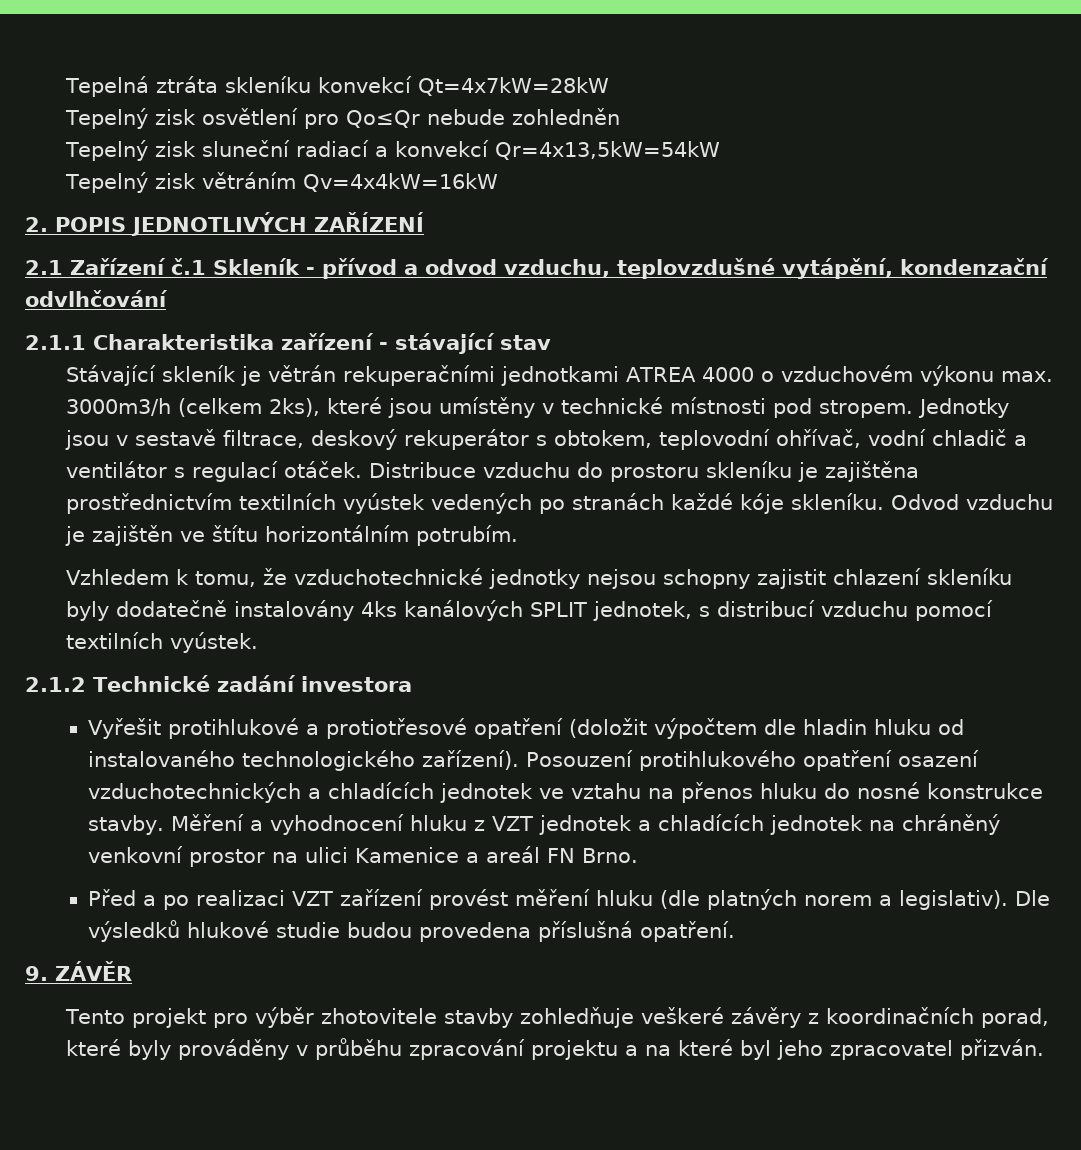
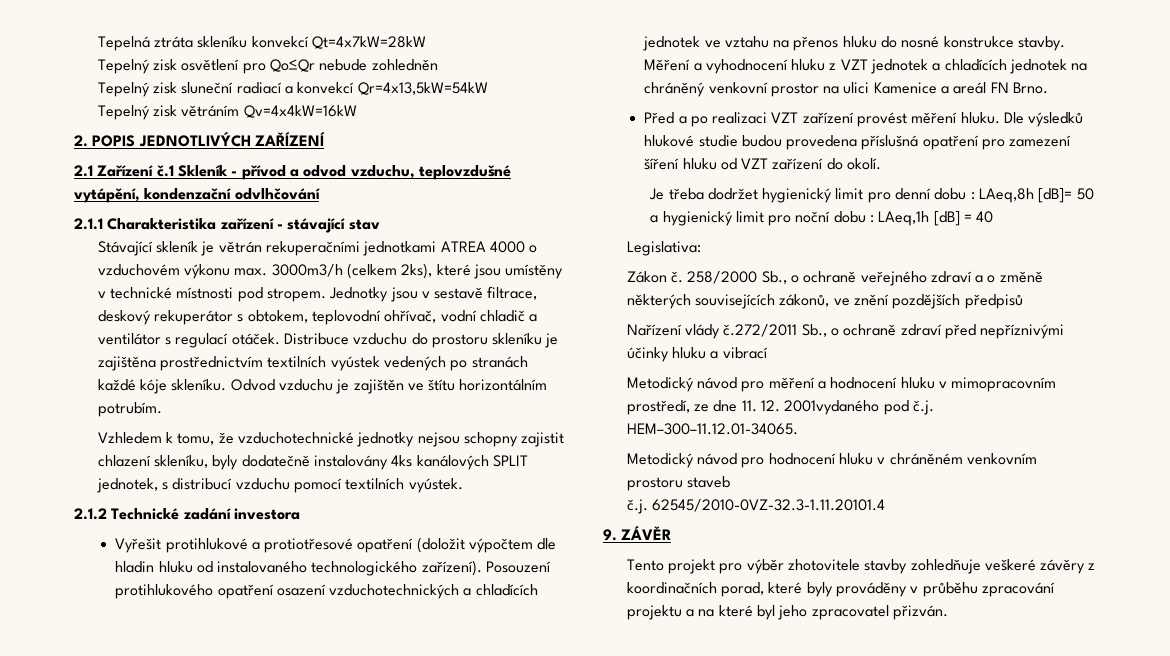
[926,568,1013,585] skleníku -> [153,455,208,468] skleníku,
[596,889,1009,910] hluku (dle platných norem a legislativ). -> [960,112,1000,124] hluku.
[640,921,736,942] opatření. -> [922,135,1072,150] [644,158,882,170] [649,188,1094,203] [650,211,994,226] [626,241,701,256] [626,271,1043,286] [626,294,1023,309] [626,324,1065,339] [626,347,768,362] [626,377,1057,392] [626,400,934,415] [626,423,798,435] [626,453,1037,468] [626,476,730,491] [626,499,885,514] opatření pro zamezení šíření hluku od VZT zařízení do okolí. // Je třeba dodržet hygienický limit pro denní dobu : LAeq,8h [dB]= 50 a hygienický limit pro noční dobu : LAeq,1h [dB] = 40 // Legislativa: // Zákon č. 258/2000 Sb., o ochraně veřejného zdraví a o změně některých souvisejících zákonů, ve znění pozdějších předpisů // Nařízení vlády č.272/2011 Sb., o ochraně zdraví před nepříznivými účinky hluku a vibrací // Metodický návod pro měření a hodnocení hluku v mimopracovním prostředí, ze dne 11. 12. 2001vydaného pod č.j. HEM–300–11.12.01-34065. // Metodický návod pro hodnocení hluku v chráněném venkovním prostoru staveb // č.j. 62545/2010-0VZ-32.3-1.11.20101.4

